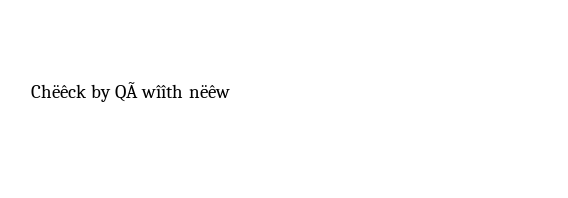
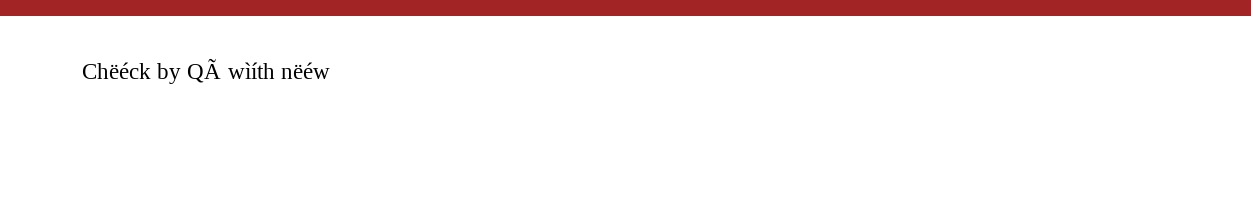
[31,84,87,98] Chëêck -> [82,62,151,79] Chëéck
[141,84,230,98] wîîth nëêw -> [227,62,330,79] wìíth nëéw

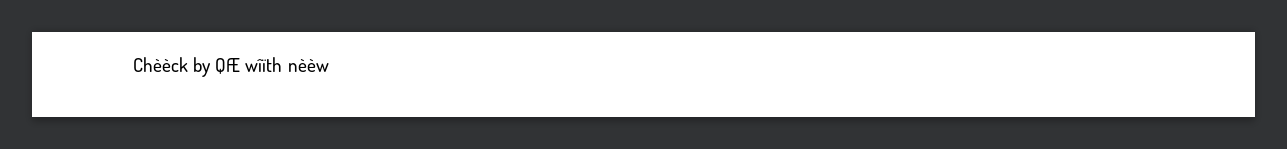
[82,58,330,84] Chëéck by QÃ wìíth nëéw -> [133,57,329,77] Chèèck by QÆ wîïth nèèw

